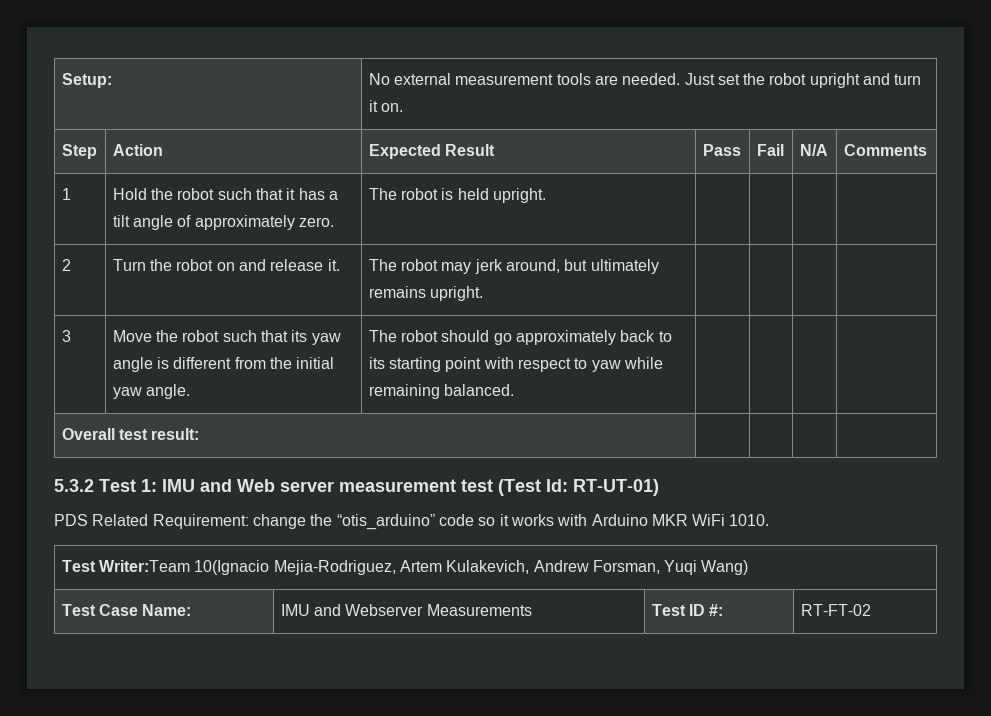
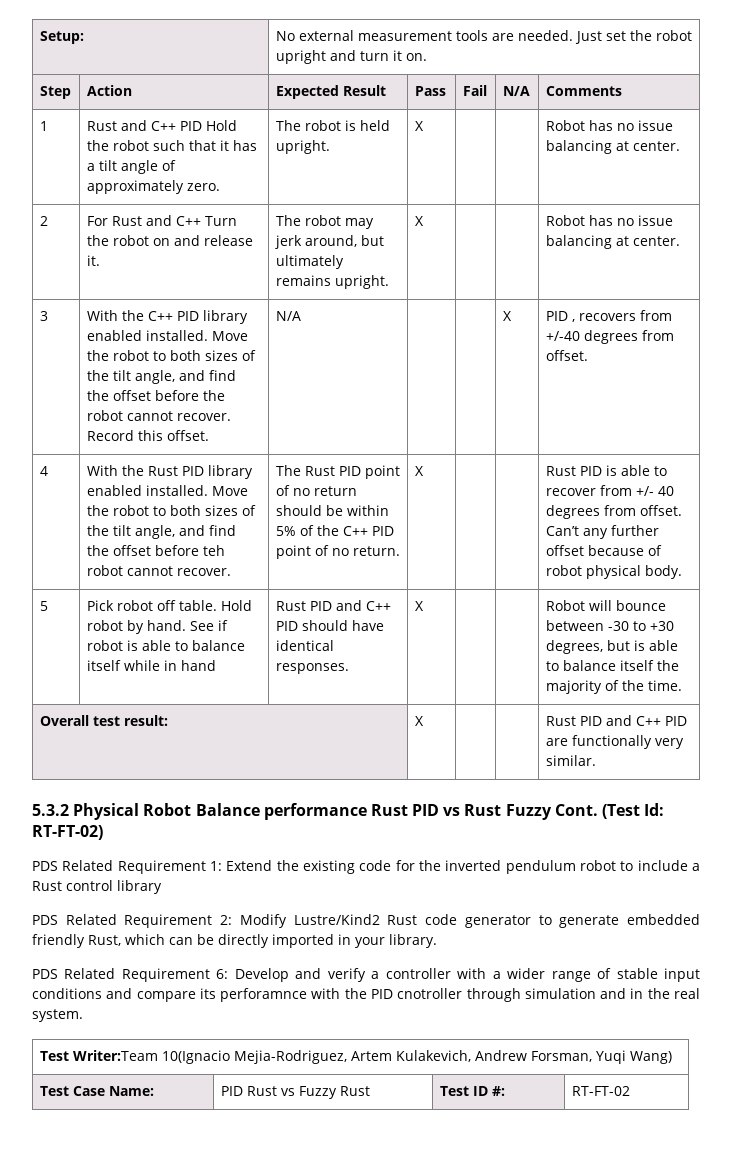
(71, 194) none -> [86,120,202,131] Rust and C++ PID
[61,259,71,271] | | | // 2 | -> [414,121,424,131] [545,120,673,131] [545,140,680,154] [39,216,48,226] [86,215,201,226] X | | | Robot has no issue balancing at center. // 2 | For Rust and C++
[61,330,71,342] [112,330,341,345] [112,357,335,372] [112,384,190,399] [368,330,672,345] [368,357,663,372] [368,384,514,399] [61,428,200,440] [54,479,493,492] | | | // 3 | Move the robot such that its yaw angle is different from the initial yaw angle. | The robot should go approximately back to its starting point with respect to yaw while remaining balanced. | | | | // Overall test result: | | | | // 5.3.2 Test 1: IMU and Web server measurement test -> [414,216,424,226] [545,215,673,226] [545,235,680,249] [39,311,48,321] [86,310,248,324] [86,330,248,341] [86,350,256,361] [86,370,236,384] [86,390,225,401] [86,410,231,421] [86,430,209,441] [275,311,301,321] [502,311,512,321] [545,310,672,322] [545,330,674,344] [545,350,588,361] [39,466,48,476] [86,465,253,479] [86,485,248,496] [86,505,256,516] [86,525,236,539] [86,545,225,556] [86,565,231,576] [275,465,400,479] [275,485,357,496] [275,505,389,516] [275,525,394,536] [275,545,400,559] [414,466,424,476] [545,465,667,476] [545,485,674,496] [545,505,682,519] [545,525,659,539] [545,545,662,556] [545,565,682,579] [39,601,48,611] [86,600,252,611] [86,620,228,634] [86,640,245,651] [86,660,216,671] [275,600,391,611] [275,620,384,631] [275,640,334,651] [275,663,349,674] [414,601,424,611] [545,600,666,611] [545,620,674,631] [545,640,678,654] [545,660,679,671] [545,680,682,694] [39,715,168,726] [414,716,424,726] [545,715,687,726] [545,735,684,749] [545,755,596,766] [32,803,598,820] X | | | Robot has no issue balancing at center. // 3 | With the C++ PID library enabled installed. Move the robot to both sizes of the tilt angle, and find the offset before the robot cannot recover. Record this offset. | N/A | | | X | PID , recovers from +/-40 degrees from offset. // 4 | With the Rust PID library enabled installed. Move the robot to both sizes of the tilt angle, and find the offset before teh robot cannot recover. | The Rust PID point of no return should be within 5% of the C++ PID point of no return. | X | | | Rust PID is able to recover from +/- 40 degrees from offset. Can’t any further offset because of robot physical body. // 5 | Pick robot off table. Hold robot by hand. See if robot is able to balance itself while in hand | Rust PID and C++ PID should have identical responses. | X | | | Robot will bounce between -30 to +30 degrees, but is able to balance itself the majority of the time. // Overall test result: | X | | | Rust PID and C++ PID are functionally very similar. // 5.3.2 Physical Robot Balance performance Rust PID vs Rust Fuzzy Cont.
[573,479,659,496] [54,514,770,530] RT-UT-01) // PDS Related Requirement: change the “otis_arduino” code so it works with Arduino MKR WiFi 1010. -> [32,825,103,840] [32,860,700,874] [32,880,162,894] [32,914,701,928] [32,934,437,948] [32,968,700,982] [32,988,701,1002] [32,1009,83,1022] RT-FT-02) // PDS Related Requirement 1: Extend the existing code for the inverted pendulum robot to include a Rust control library // PDS Related Requirement 2: Modify Lustre/Kind2 Rust code generator to generate embedded friendly Rust, which can be directly imported in your library. // PDS Related Requirement 6: Develop and verify a controller with a wider range of stable input conditions and compare its perforamnce with the PID cnotroller through simulation and in the real system.
[280,604,532,616] IMU and Webserver Measurements -> [220,1086,370,1099] PID Rust vs Fuzzy Rust

